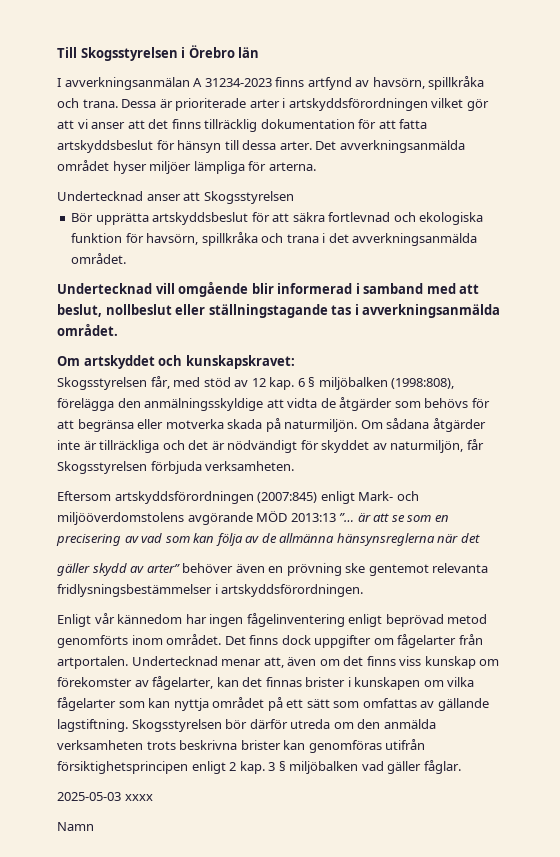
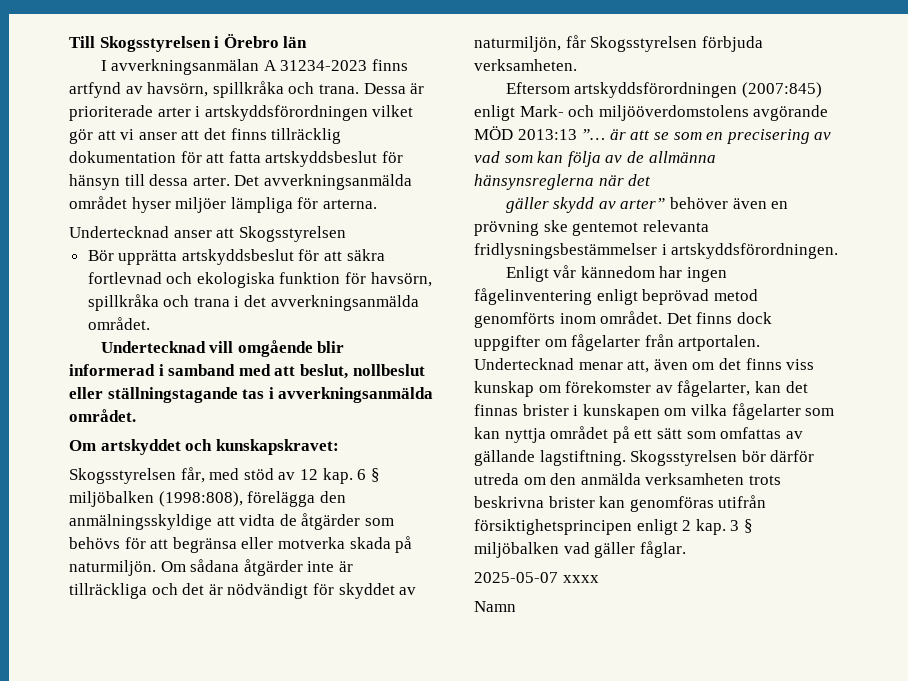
[57,792,121,801] 2025-05-03 -> [474,572,558,583] 2025-05-07

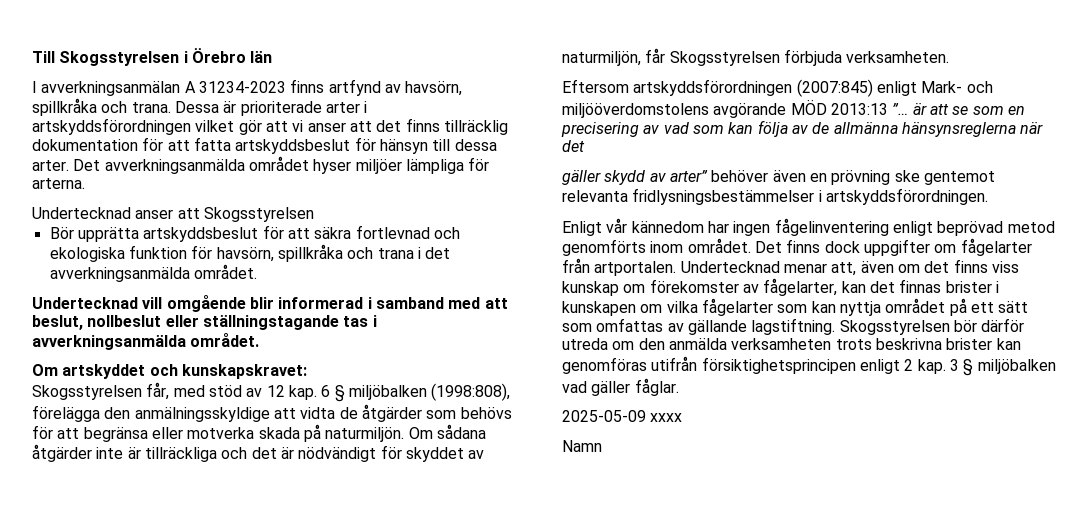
[474,572,558,583] 2025-05-07 -> [562,410,646,422] 2025-05-09

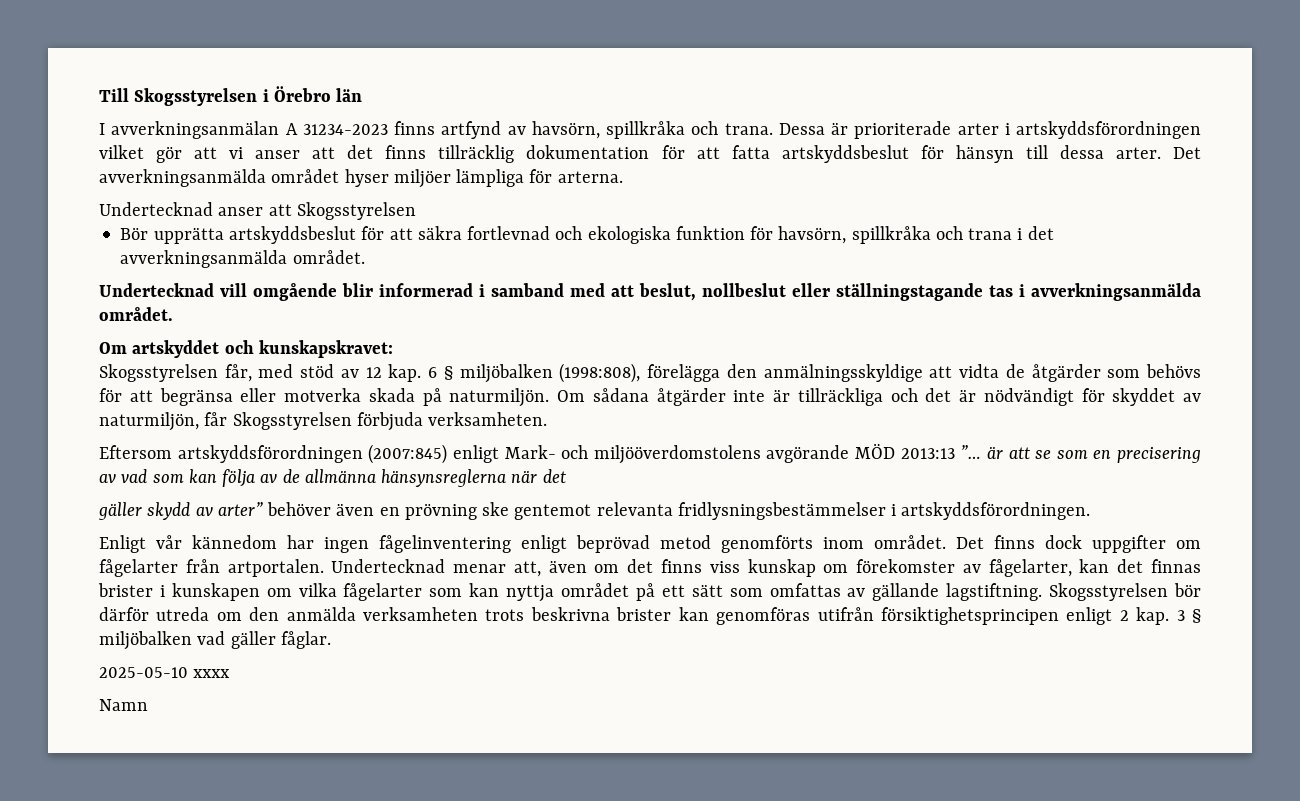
[562,410,646,422] 2025-05-09 -> [99,667,188,678] 2025-05-10

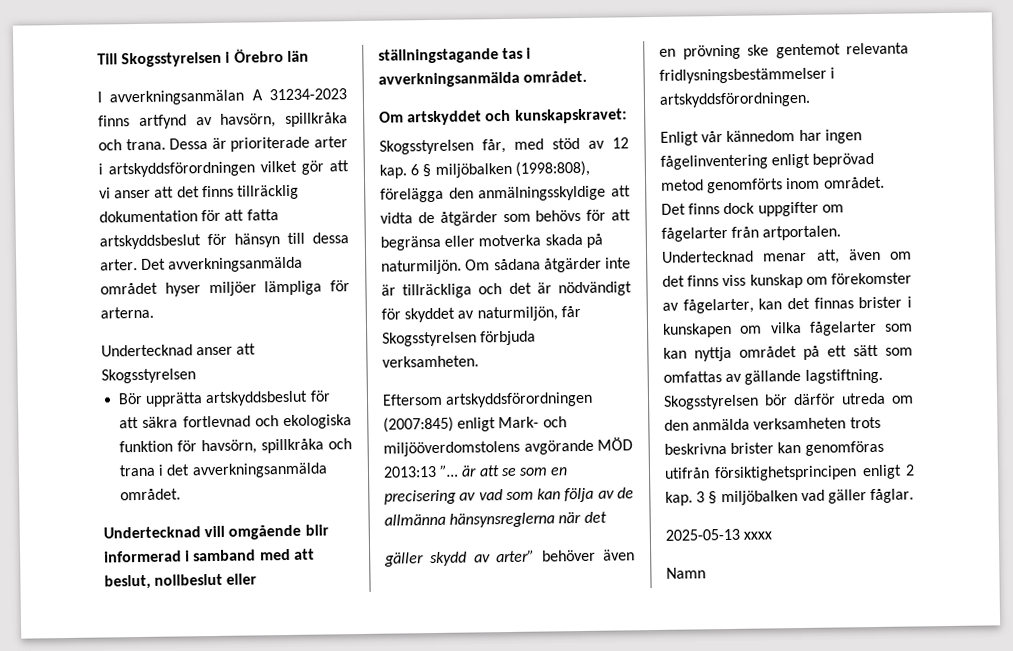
[99,667,188,678] 2025-05-10 -> [665,528,740,541] 2025-05-13

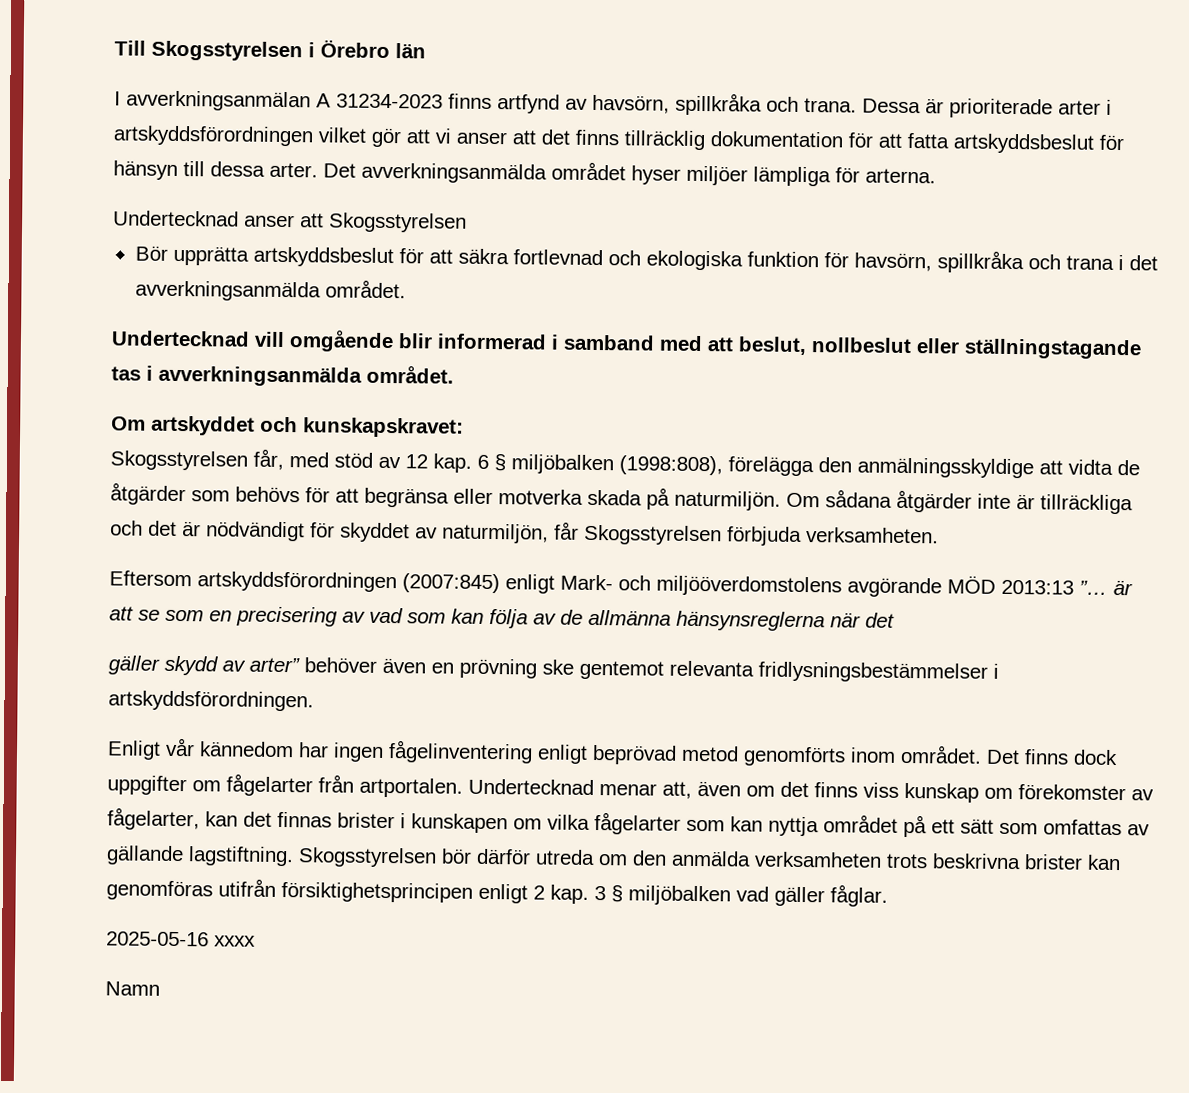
[665,528,740,541] 2025-05-13 -> [106,931,209,947] 2025-05-16

